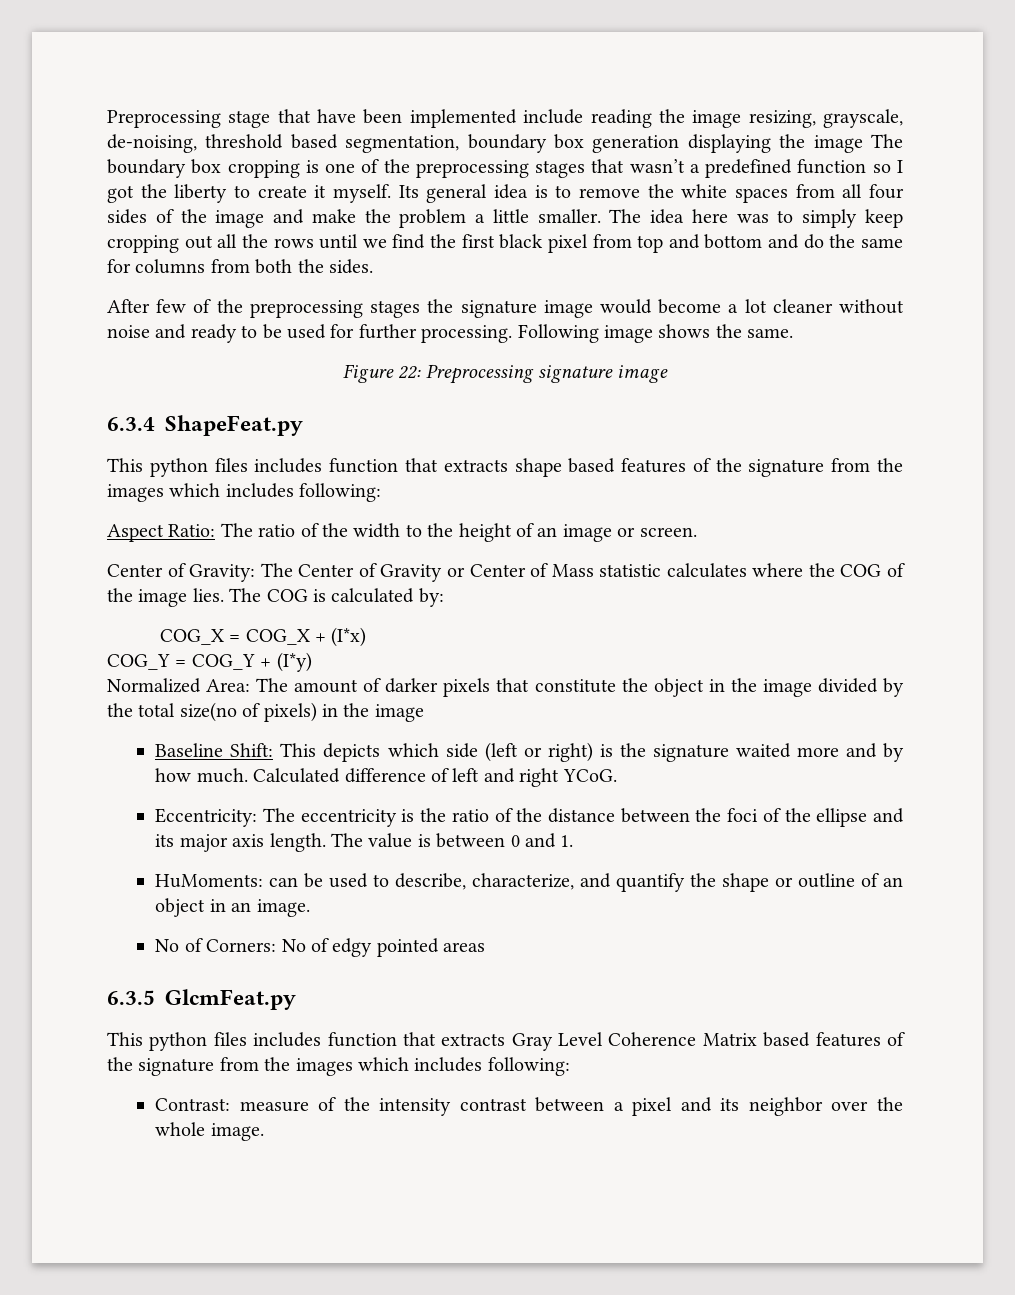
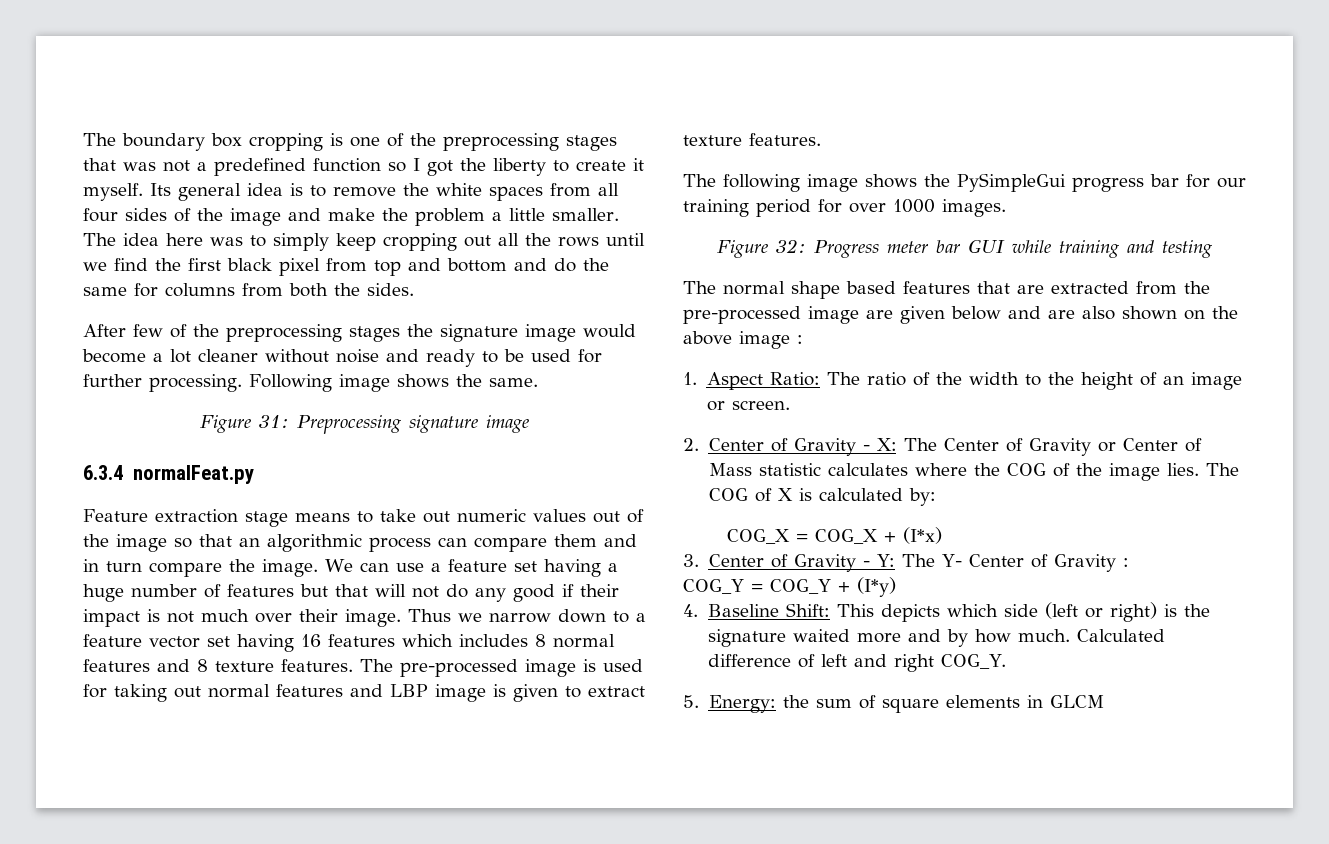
[107,109,904,128] [107,134,863,153] Preprocessing stage that have been implemented include reading the image resizing, grayscale, de-noising, threshold based segmentation, boundary box generation displaying the image -> (83, 139) none
[629,159,685,173] wasn’t -> [123,160,190,172] was not
[398,366,422,379] 22: -> [259,415,289,428] 31:
[165,415,303,436] [107,458,904,477] [107,483,382,502] ShapeFeat.py // This python files includes function that extracts shape based features of the signature from the images which includes following: // -> [132,465,254,484] [83,509,644,527] [83,534,637,552] [83,559,618,577] [83,584,619,602] [83,609,646,627] [83,634,615,652] [83,659,643,677] [83,684,645,702] [683,133,821,146] [683,173,1246,192] [683,199,1006,217] [717,239,1213,258] [683,281,1210,299] [683,306,1238,324] [683,331,803,349] [683,372,697,385] normalFeat.py // Feature extraction stage means to take out numeric values out of the image so that an algorithmic process can compare them and in turn compare the image. We can use a feature set having a huge number of features but that will not do any good if their impact is not much over their image. Thus we narrow down to a feature vector set having 16 features which includes 8 normal features and 8 texture features. The pre-processed image is used for taking out normal features and LBP image is given to extract texture features. // The following image shows the PySimpleGui progress bar for our training period for over 1000 images. // Figure 32: Progress meter bar GUI while training and testing // The normal shape based features that are extracted from the pre-processed image are given below and are also shown on the above image : // 1.
[107,563,256,582] Center of Gravity: -> [683,438,897,456] 2. Center of Gravity - X:
(308, 595) none -> [754,488,793,502] of X
(367, 637) none -> [683,554,1130,572] // 3. Center of Gravity - Y: The Y- Center of Gravity :
[107,678,905,697] [107,702,424,722] Normalized Area: The amount of darker pixels that constitute the object in the image divided by the total size(no of pixels) in the image // -> [683,604,698,617] 4.
[562,769,617,782] [155,808,905,827] [155,833,574,852] [155,873,903,892] [155,898,310,917] [155,938,486,957] [107,989,296,1010] [107,1032,905,1051] [107,1057,570,1076] [155,1097,904,1116] [155,1122,264,1141] YCoG. // Eccentricity: The eccentricity is the ratio of the distance between the foci of the ellipse and its major axis length. The value is between 0 and 1. // HuMoments: can be used to describe, characterize, and quantify the shape or outline of an object in an image. // No of Corners: No of edgy pointed areas // 6.3.5 GlcmFeat.py // This python files includes function that extracts Gray Level Coherence Matrix based features of the signature from the images which includes following: // Contrast: measure of the intensity contrast between a pixel and its neighbor over the whole image. -> [940,654,1007,669] [683,695,1104,713] COG_Y. // 5. Energy: the sum of square elements in GLCM

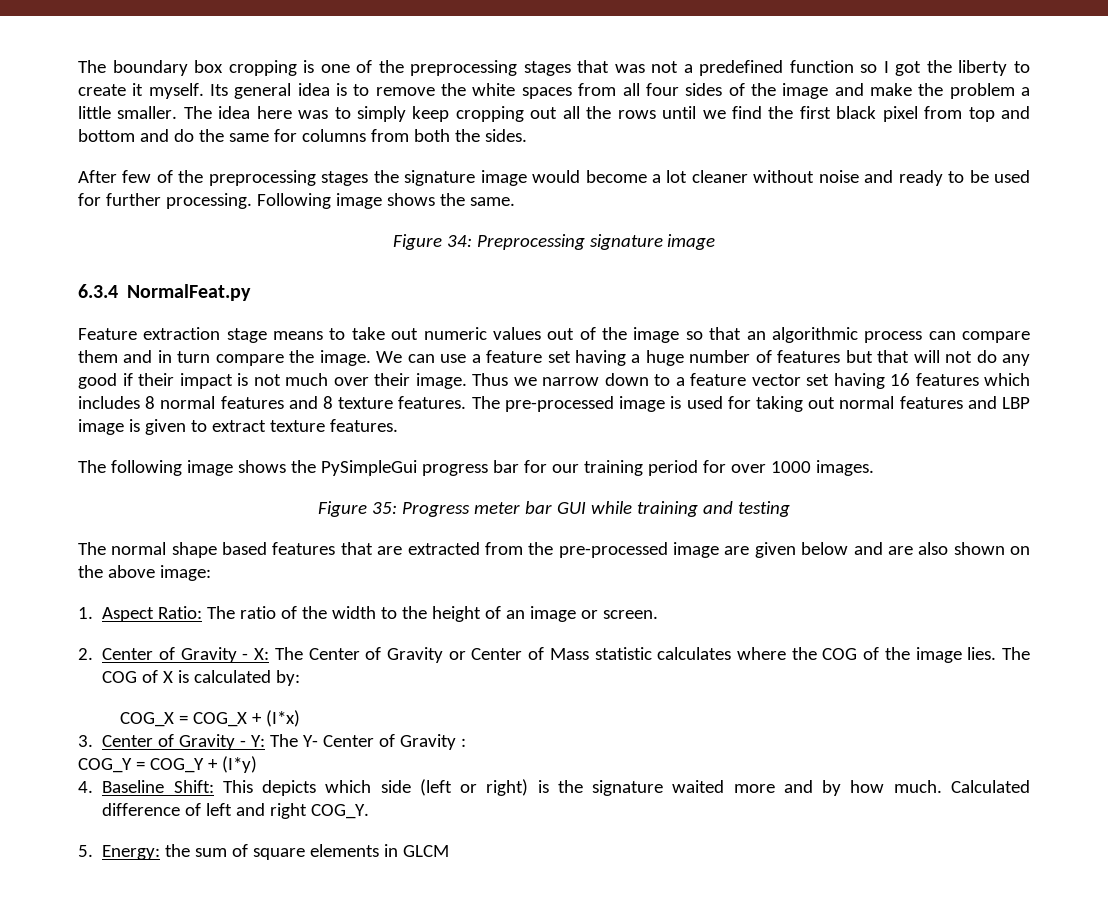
[259,415,289,428] 31: -> [446,235,472,247] 34:
[132,465,254,484] normalFeat.py -> [127,284,252,301] NormalFeat.py
[776,239,806,253] 32: -> [372,502,398,514] 35:
[739,331,803,349] image : -> [159,565,211,581] image:

